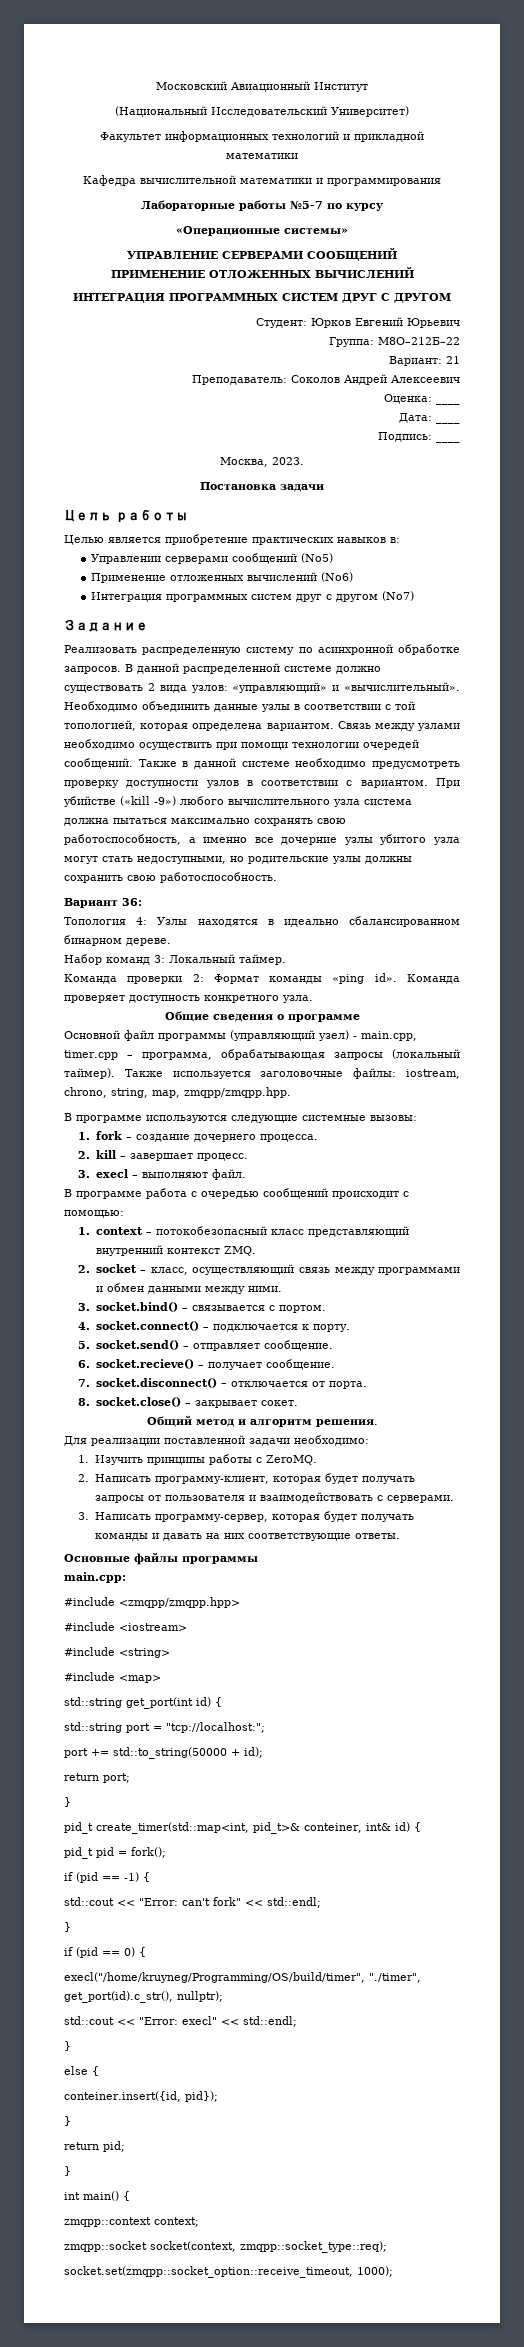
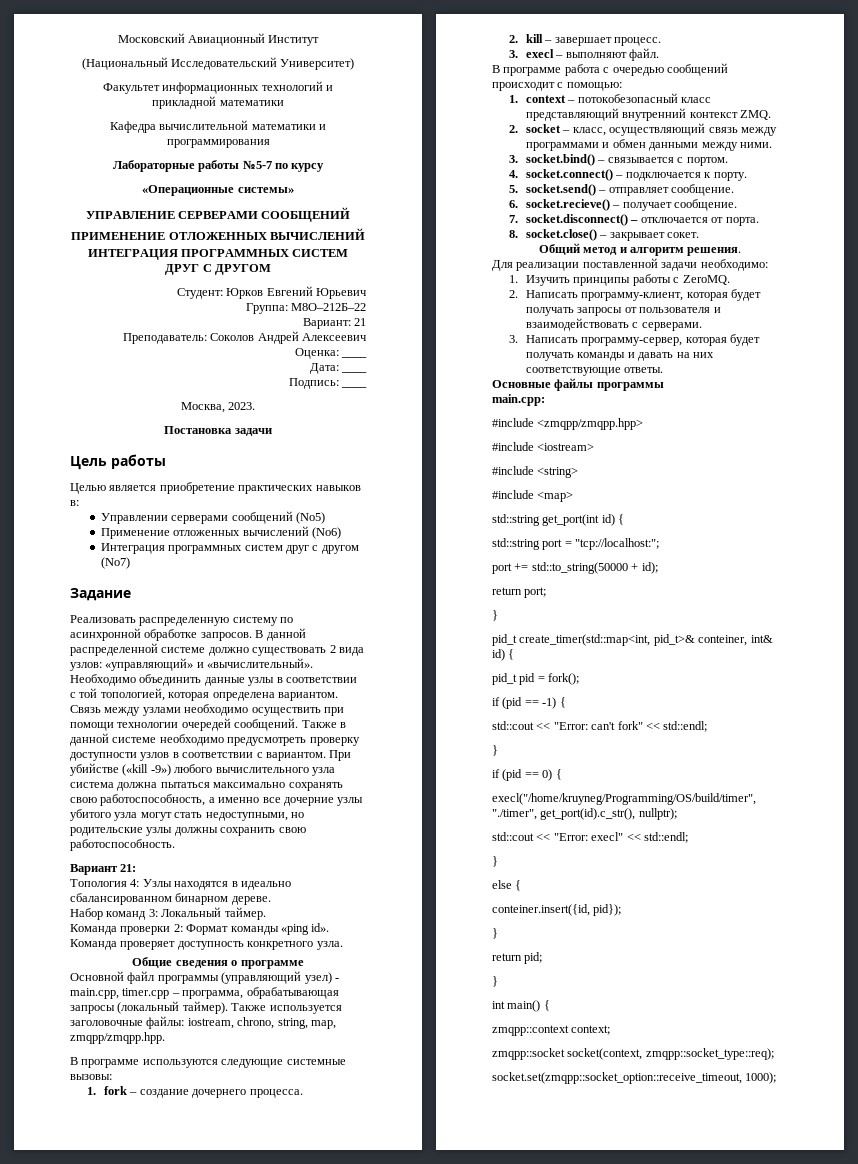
[122,898,142,906] 36: -> [120,864,137,872] 21:

